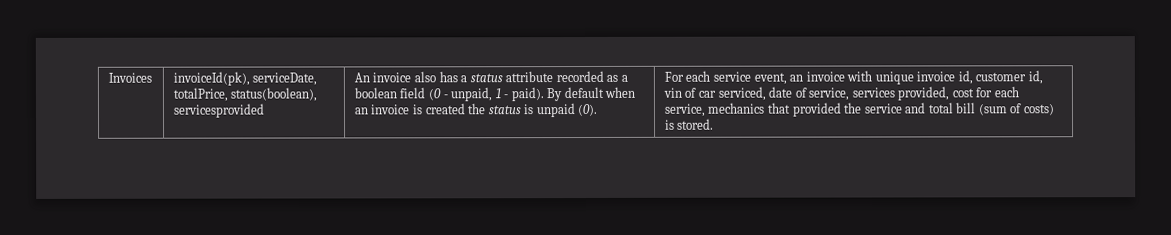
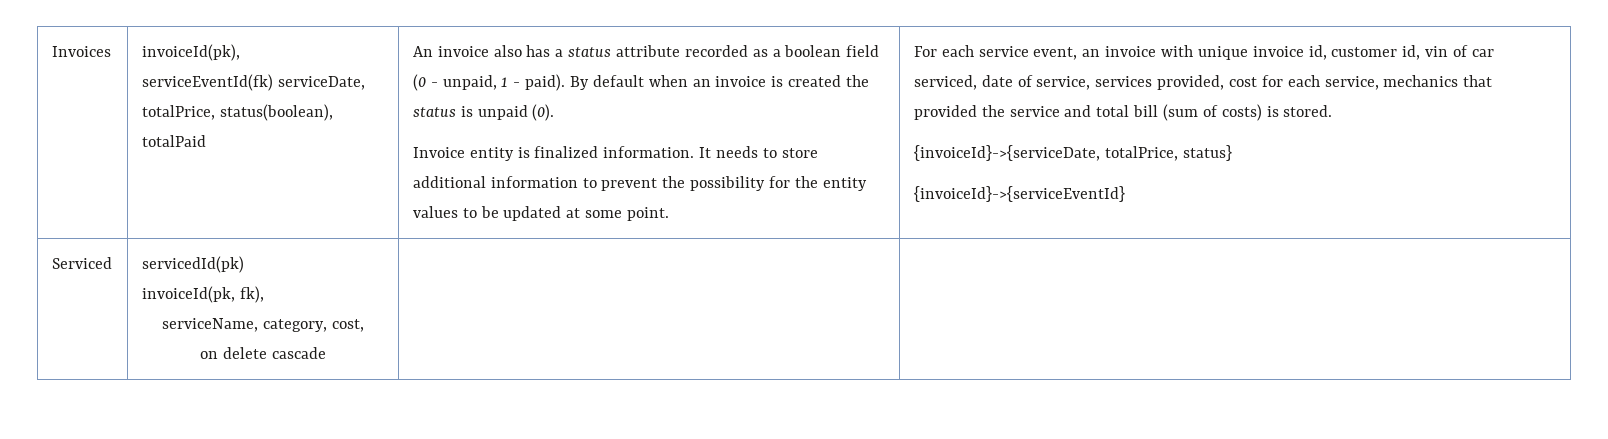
(250, 78) none -> [141,74,273,91] // serviceEventId(fk)
[172,103,264,118] servicesprovided -> [141,135,206,147] totalPaid
(598, 110) none -> [412,146,818,161] [412,176,867,191] [412,206,670,221] // Invoice entity is finalized information. It needs to store additional information to prevent the possibility for the entity values to be updated at some point.
(715, 124) none -> [913,145,1232,161] [913,186,1125,202] [51,257,112,269] [141,256,244,273] [141,286,264,303] [162,318,364,332] [200,347,326,359] // {invoiceId}->{serviceDate, totalPrice, status} // {invoiceId}->{serviceEventId} // Serviced | servicedId(pk) // invoiceId(pk, fk), // serviceName, category, cost, // on delete cascade | |

